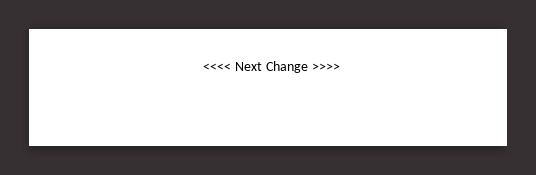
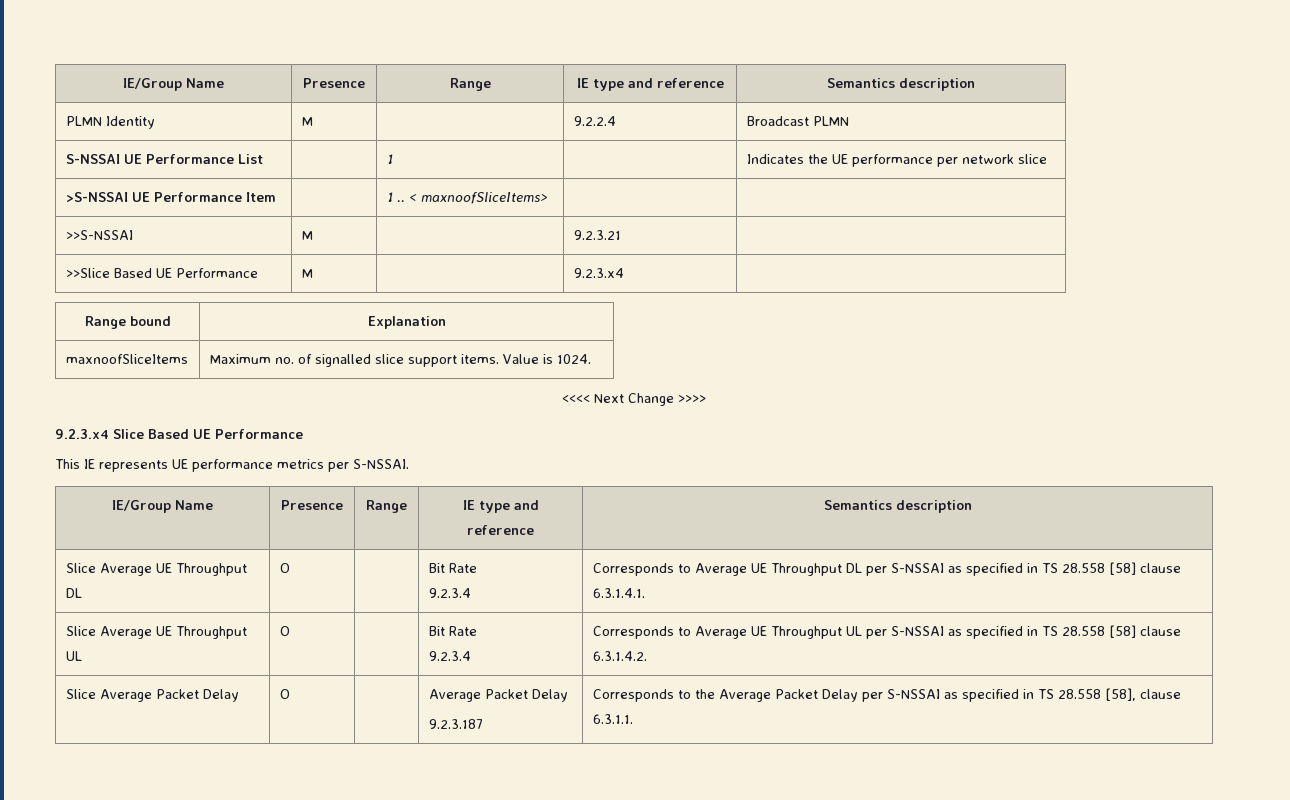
[203,61,340,73] <<<< Next Change >>>> -> [123,78,224,91] [303,78,365,88] [449,78,491,91] [576,78,724,91] [827,78,975,91] [65,116,155,129] [301,117,313,126] [573,116,616,126] [746,116,849,126] [65,154,263,164] [386,154,393,164] [746,154,1047,167] [65,192,276,202] [386,192,548,204] [65,230,133,240] [301,231,313,240] [573,230,621,240] [65,268,258,278] [301,269,313,278] [573,268,624,278] [84,316,171,329] [367,316,446,329] [65,354,188,364] [209,354,591,367] [562,393,706,406] [55,429,303,439] [55,459,409,472] [112,500,213,513] [281,500,343,510] [366,500,407,513] [462,500,539,513] [467,525,534,535] [823,500,972,513] [65,563,247,576] [65,588,82,598] [279,563,290,573] [428,563,477,573] [428,588,471,598] [592,562,1181,576] [592,588,645,598] [65,626,247,639] [65,651,82,661] [279,626,290,636] [428,626,477,636] [428,651,471,661] [592,625,1181,639] [592,651,647,661] [65,689,239,702] [279,689,290,699] [428,689,568,702] [428,719,483,729] [592,688,1181,702] [592,714,633,724] IE/Group Name | Presence | Range | IE type and reference | Semantics description // PLMN Identity | M | | 9.2.2.4 | Broadcast PLMN // S-NSSAI UE Performance List | | 1 | | Indicates the UE performance per network slice // >S-NSSAI UE Performance Item | | 1 .. < maxnoofSliceItems> | | // >>S-NSSAI | M | | 9.2.3.21 | // >>Slice Based UE Performance | M | | 9.2.3.x4 | // Range bound | Explanation // maxnoofSliceItems | Maximum no. of signalled slice support items. Value is 1024. // <<<< Next Change >>>> // 9.2.3.x4 Slice Based UE Performance // This IE represents UE performance metrics per S-NSSAI. // IE/Group Name | Presence | Range | IE type and reference | Semantics description // Slice Average UE Throughput DL | O | | Bit Rate // 9.2.3.4 | Corresponds to Average UE Throughput DL per S-NSSAI as specified in TS 28.558 [58] clause 6.3.1.4.1. // Slice Average UE Throughput UL | O | | Bit Rate // 9.2.3.4 | Corresponds to Average UE Throughput UL per S-NSSAI as specified in TS 28.558 [58] clause 6.3.1.4.2. // Slice Average Packet Delay | O | | Average Packet Delay // 9.2.3.187 | Corresponds to the Average Packet Delay per S-NSSAI as specified in TS 28.558 [58], clause 6.3.1.1.

